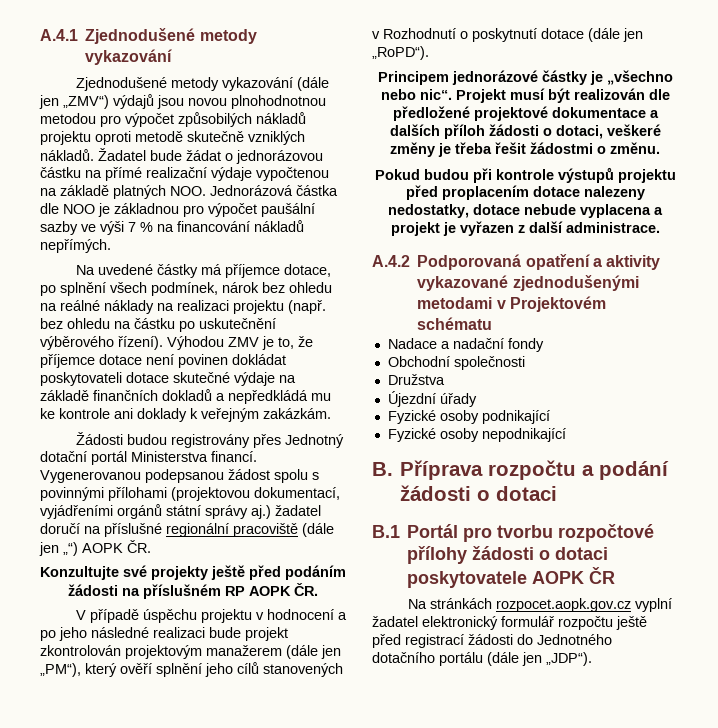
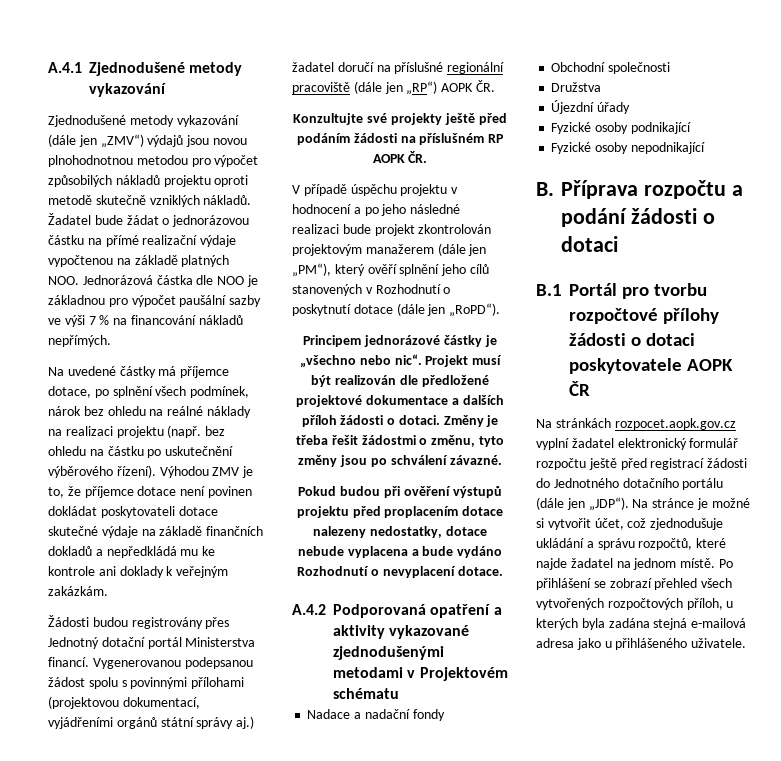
[63,542,78,556] „“) -> [406,81,438,95] „RP“)
[555,124,661,139] [390,142,435,157] dotaci, veškeré změny -> [398,415,484,427] dotaci. Změny
[610,142,660,154] změnu. -> [431,435,504,447] [298,455,502,467] změnu, tyto změny jsou po schválení závazné.
[495,169,554,180] kontrole -> [403,486,451,496] ověření
[390,221,660,236] projekt je vyřazen z další administrace. -> [422,546,503,558] [297,566,503,578] bude vydáno Rozhodnutí o nevyplacení dotace.
(592, 659) none -> [632,498,750,510] [536,518,724,530] [536,538,727,550] [536,558,733,570] [536,578,733,590] [536,598,734,610] [536,618,747,630] [536,638,747,650] Na stránce je možné si vytvořit účet, což zjednodušuje ukládání a správu rozpočtů, které najde žadatel na jednom místě. Po přihlášení se zobrazí přehled všech vytvořených rozpočtových příloh, u kterých byla zadána stejná e-mailová adresa jako u přihlášeného uživatele.

